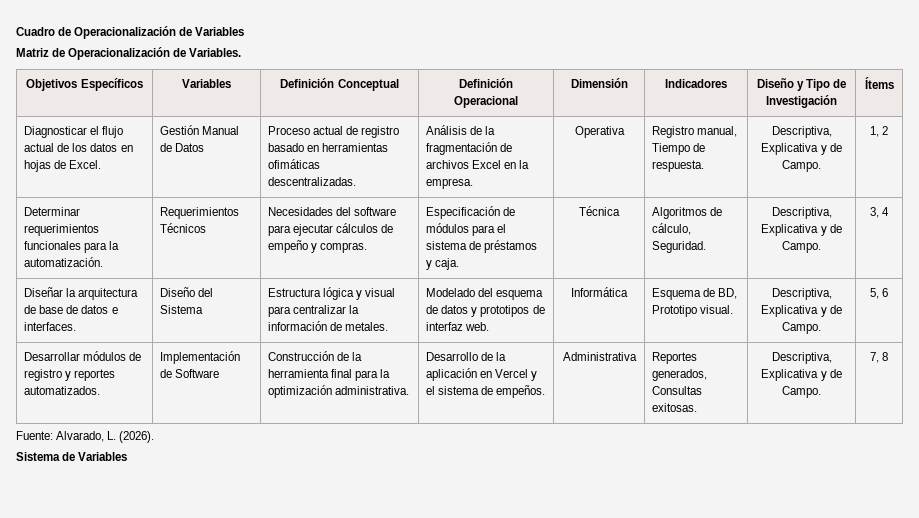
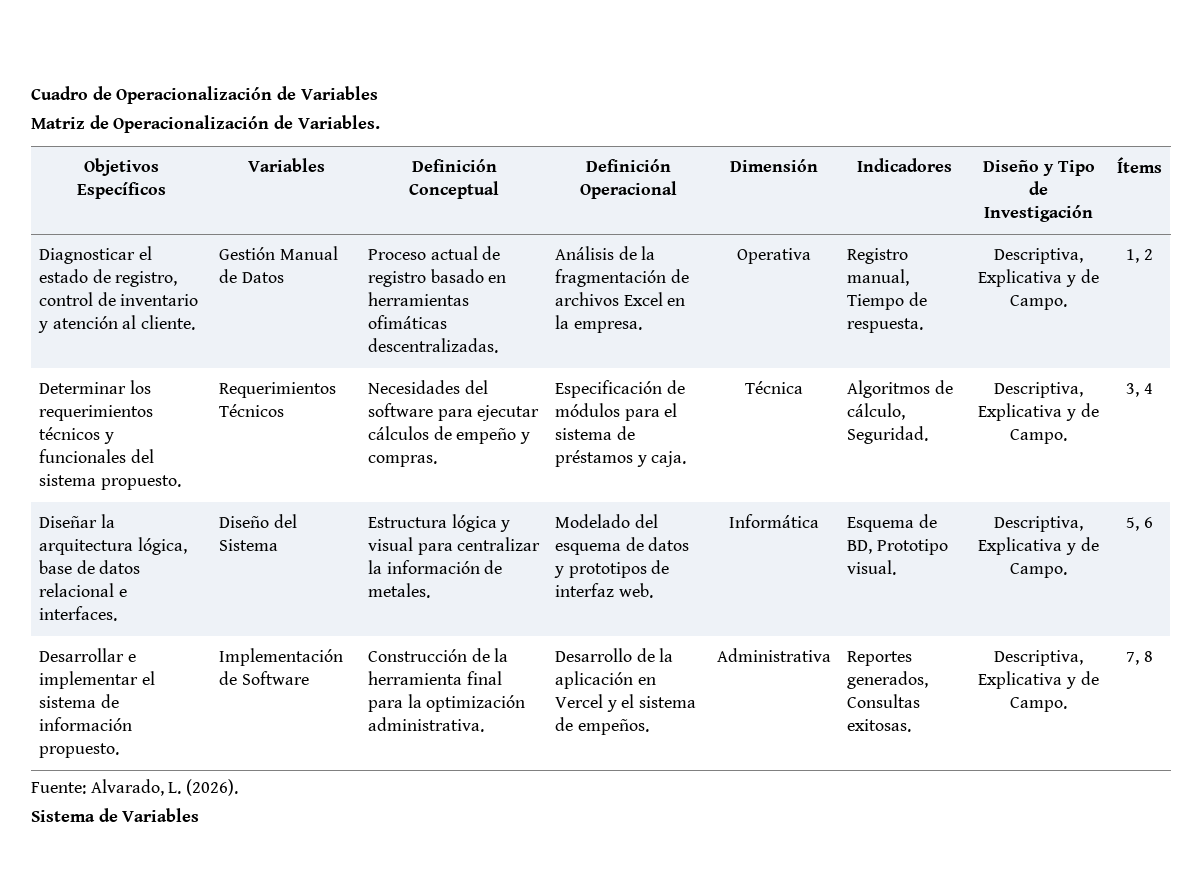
[102,126,124,138] [24,143,133,152] [24,160,102,172] flujo actual de los datos en hojas de Excel. -> [38,269,178,287] [38,292,199,306] [37,315,196,333] estado de registro, control de inventario y atención al cliente.
[24,224,100,236] [24,241,120,253] [24,257,104,267] requerimientos funcionales para la automatización. -> [129,380,151,394] [38,405,153,421] [38,427,114,444] [38,449,154,463] [38,474,181,490] los requerimientos técnicos y funcionales del sistema propuesto.
[24,305,37,314] de -> [137,537,187,555] lógica,
(109, 309) none -> [38,583,114,597] relacional
[83,351,142,361] [24,369,116,381] [24,386,101,395] módulos de registro y reportes automatizados. -> [127,654,136,662] [38,671,155,689] [38,694,119,708] [38,717,132,731] [38,743,119,758] e implementar el sistema de información propuesto.

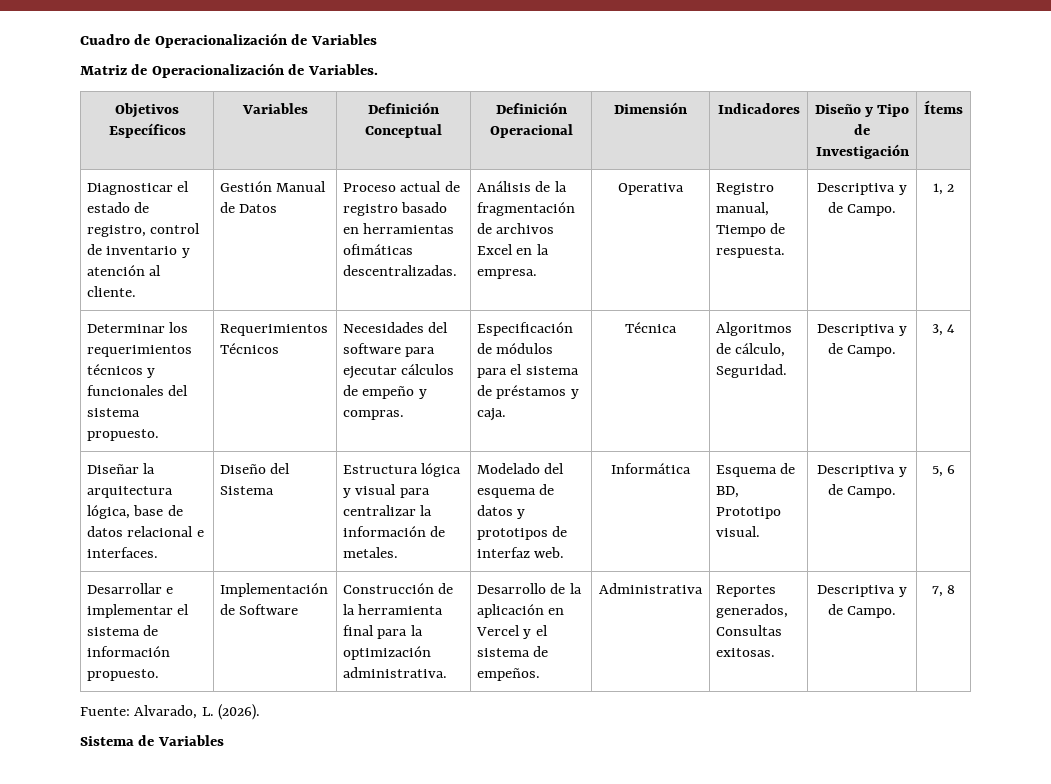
[994,248,1083,264] [978,269,1063,287] Descriptiva, Explicativa -> [817,183,896,195] Descriptiva
[994,382,1083,398] [978,403,1063,421] Descriptiva, Explicativa -> [817,324,896,336] Descriptiva
[994,516,1083,532] [978,537,1063,555] Descriptiva, Explicativa -> [817,465,896,477] Descriptiva
[994,650,1083,666] [978,671,1063,689] Descriptiva, Explicativa -> [817,585,896,597] Descriptiva

